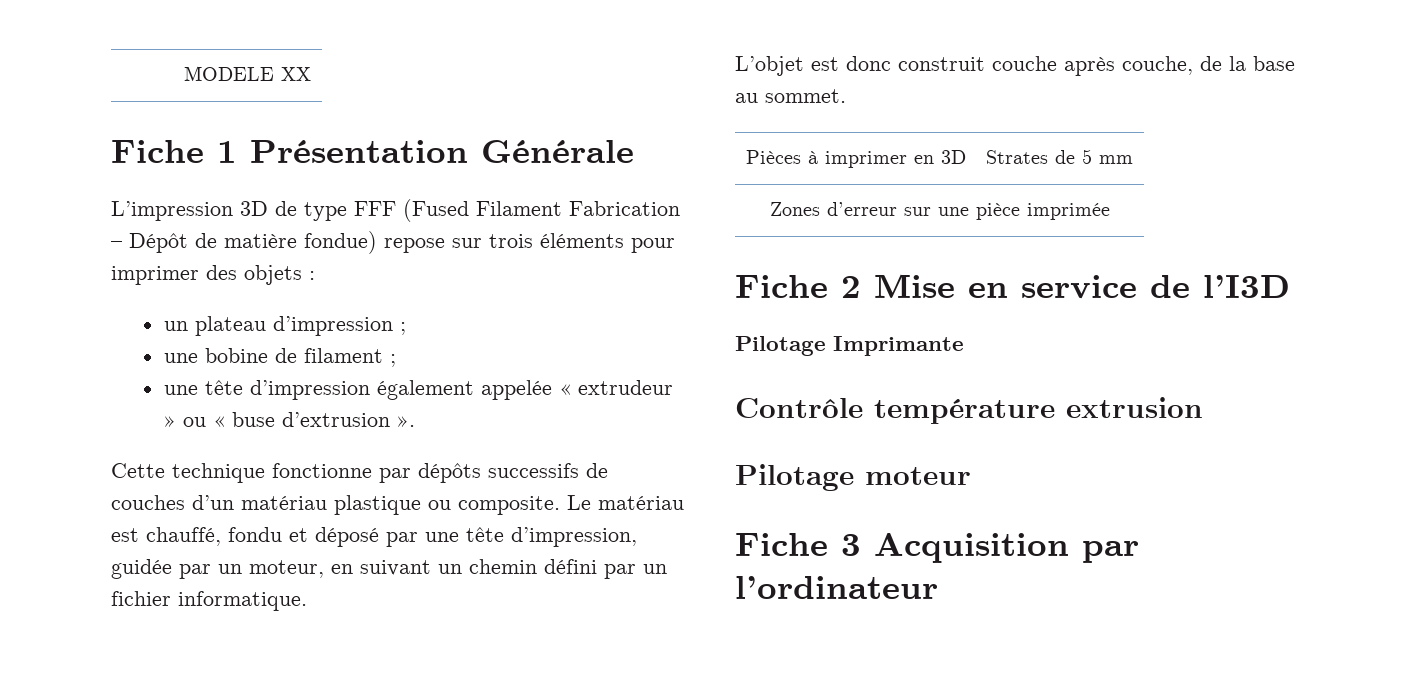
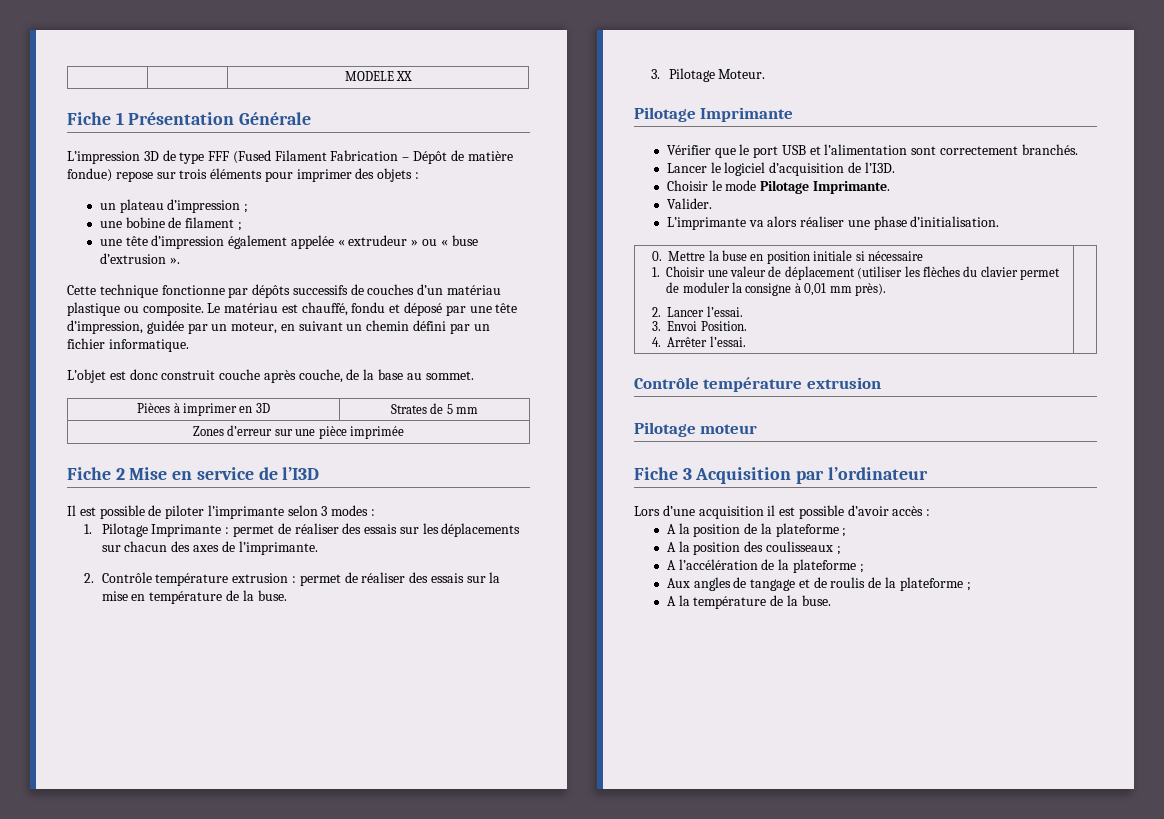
[735,336,964,356] Pilotage Imprimante -> [67,505,376,519] [84,523,521,537] [101,541,318,555] [84,572,501,586] [101,590,287,604] [651,68,766,82] [634,107,794,122] [666,144,1078,158] [666,162,895,176] [666,180,890,194] [666,198,712,209] [666,216,1000,230] [652,250,923,264] [652,266,1061,280] [666,282,886,296] [652,306,743,317] [652,321,747,331] [652,336,746,347] Il est possible de piloter l’imprimante selon 3 modes : // 1. Pilotage Imprimante : permet de réaliser des essais sur les déplacements sur chacun des axes de l’imprimante. // 2. Contrôle température extrusion : permet de réaliser des essais sur la mise en température de la buse. // 3. Pilotage Moteur. // Pilotage Imprimante // Vérifier que le port USB et l’alimentation sont correctement branchés. // Lancer le logiciel d’acquisition de l’I3D. // Choisir le mode Pilotage Imprimante. // Valider. // L’imprimante va alors réaliser une phase d’initialisation. // 0. Mettre la buse en position initiale si nécessaire // 1. Choisir une valeur de déplacement (utiliser les flèches du clavier permet de moduler la consigne à 0,01 mm près). // 2. Lancer l’essai. // 3. Envoi Position. // 4. Arrêter l’essai. |
(938, 587) none -> [634,505,931,519] [666,523,847,537] [666,541,841,555] [666,559,864,573] [666,577,971,591] [666,595,831,609] // Lors d’une acquisition il est possible d’avoir accès : // A la position de la plateforme ; // A la position des coulisseaux ; // A l’accélération de la plateforme ; // Aux angles de tangage et de roulis de la plateforme ; // A la température de la buse.

